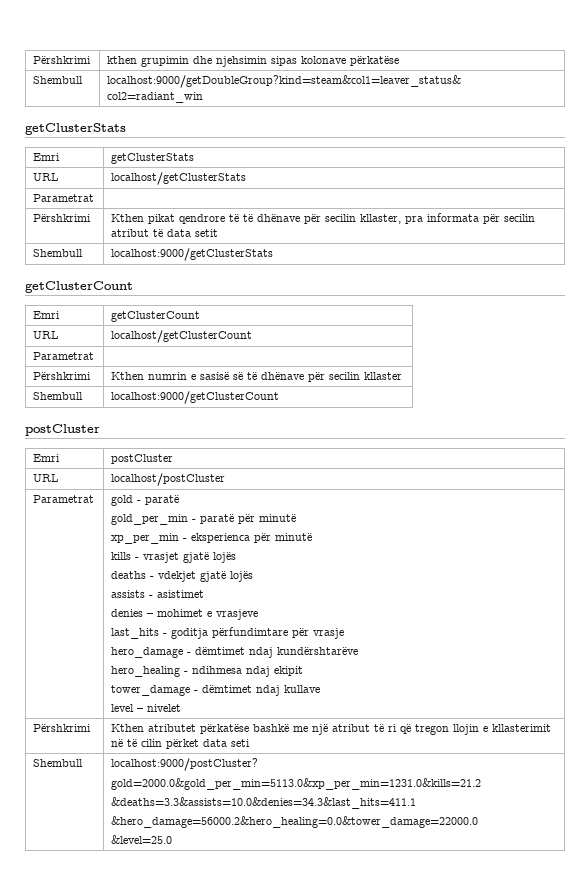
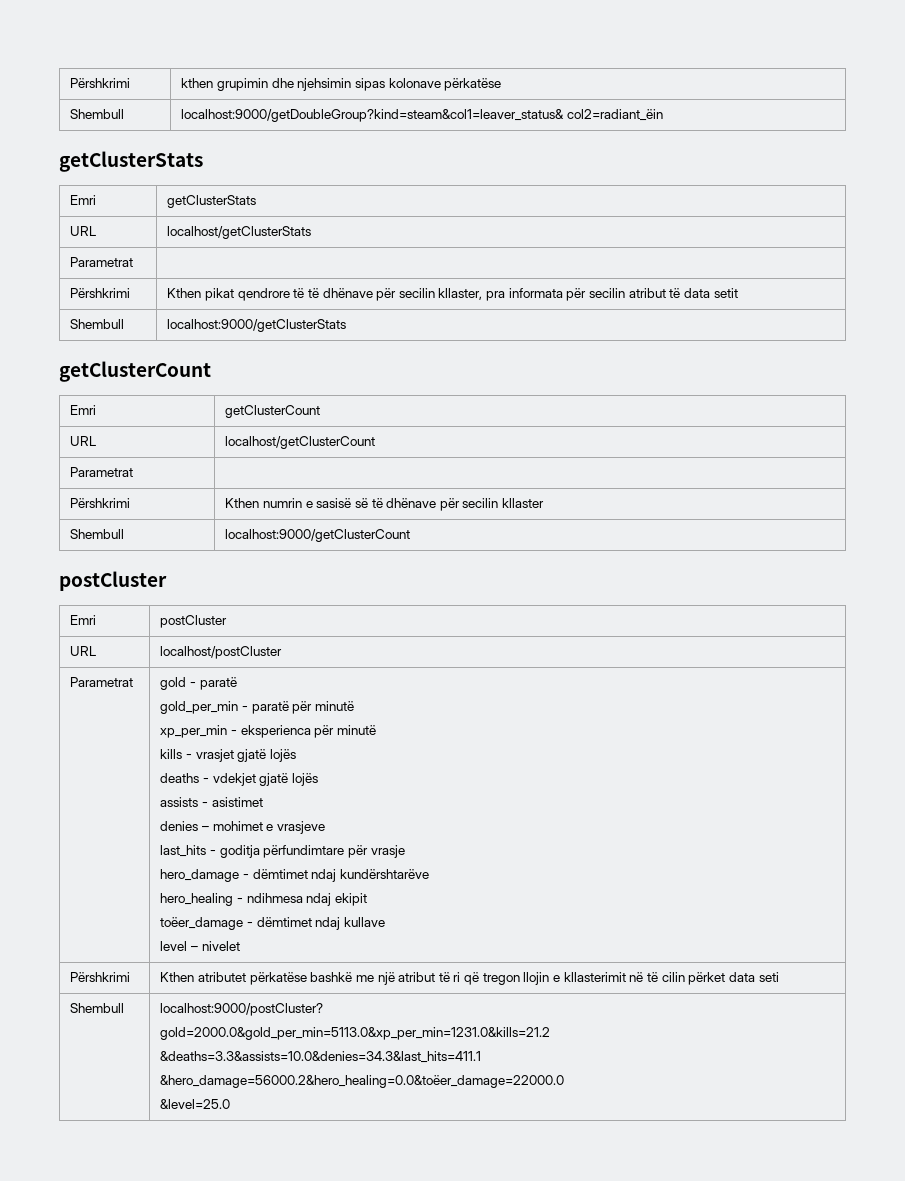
[107,92,204,103] col2=radiant_win -> [566,109,663,121] col2=radiant_ëin
[111,685,191,696] tower_damage -> [160,917,244,930] toëer_damage
[111,816,479,828] &hero_damage=56000.2&hero_healing=0.0&tower_damage=22000.0 -> [160,1075,565,1088] &hero_damage=56000.2&hero_healing=0.0&toëer_damage=22000.0

